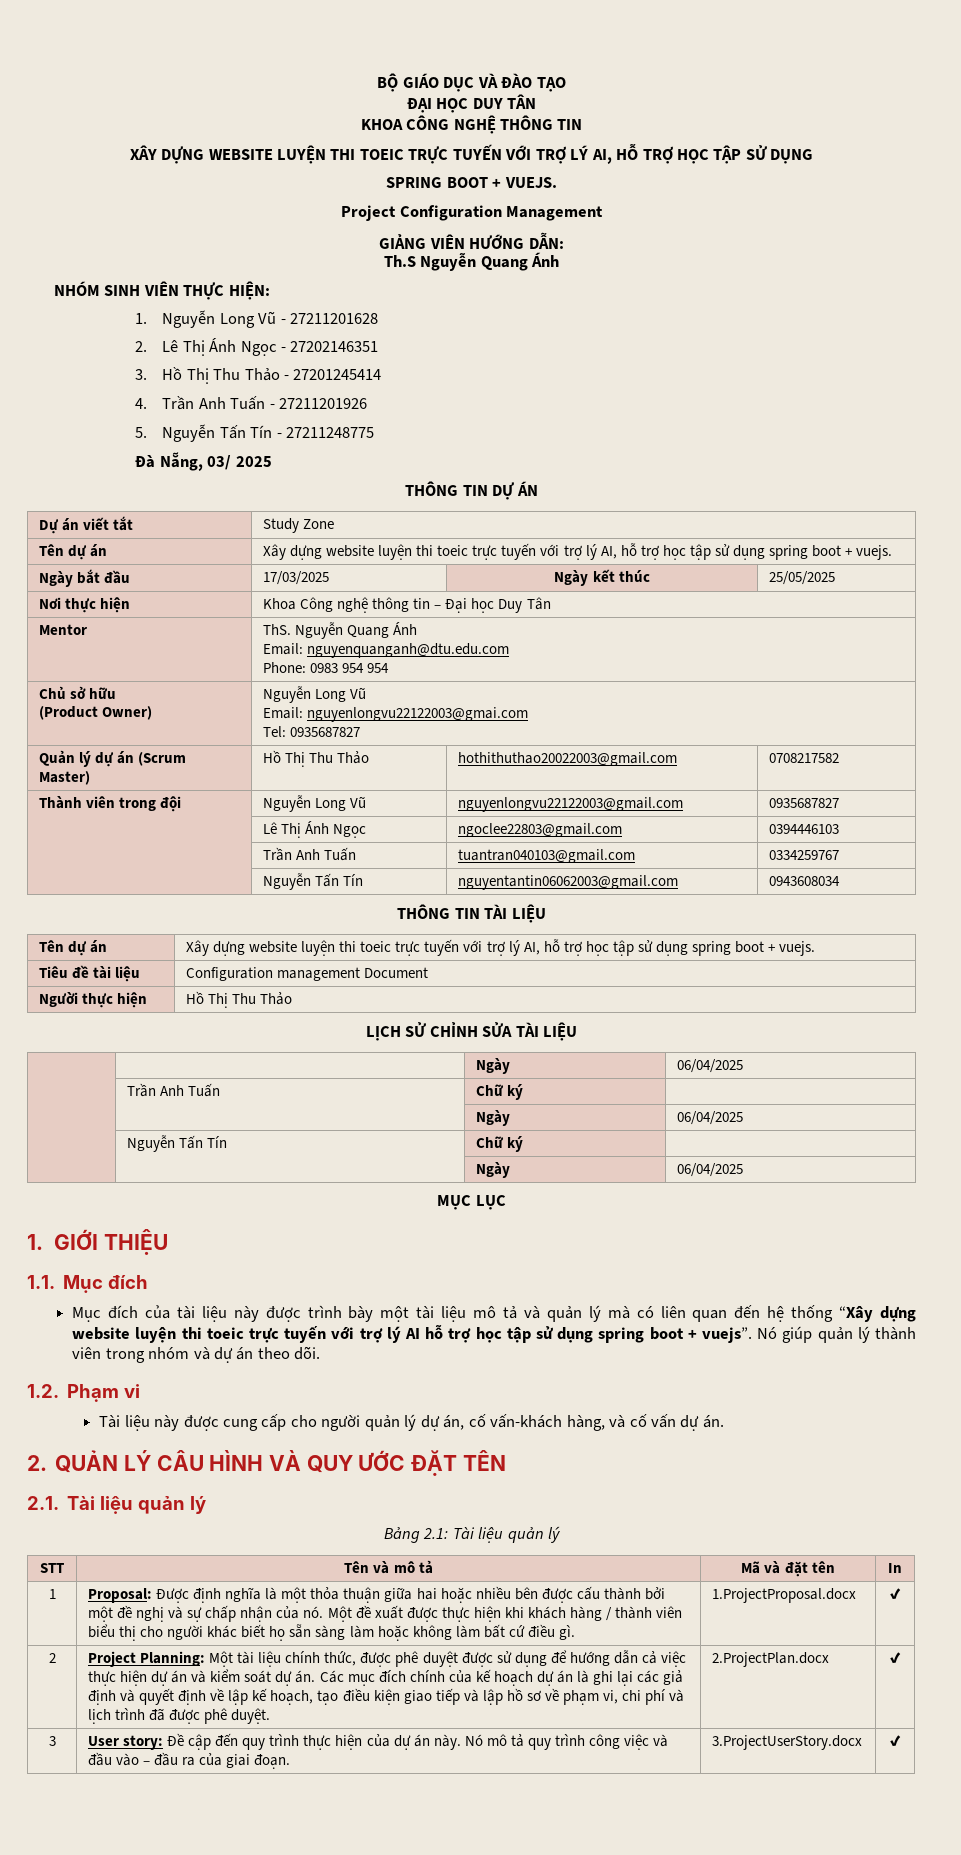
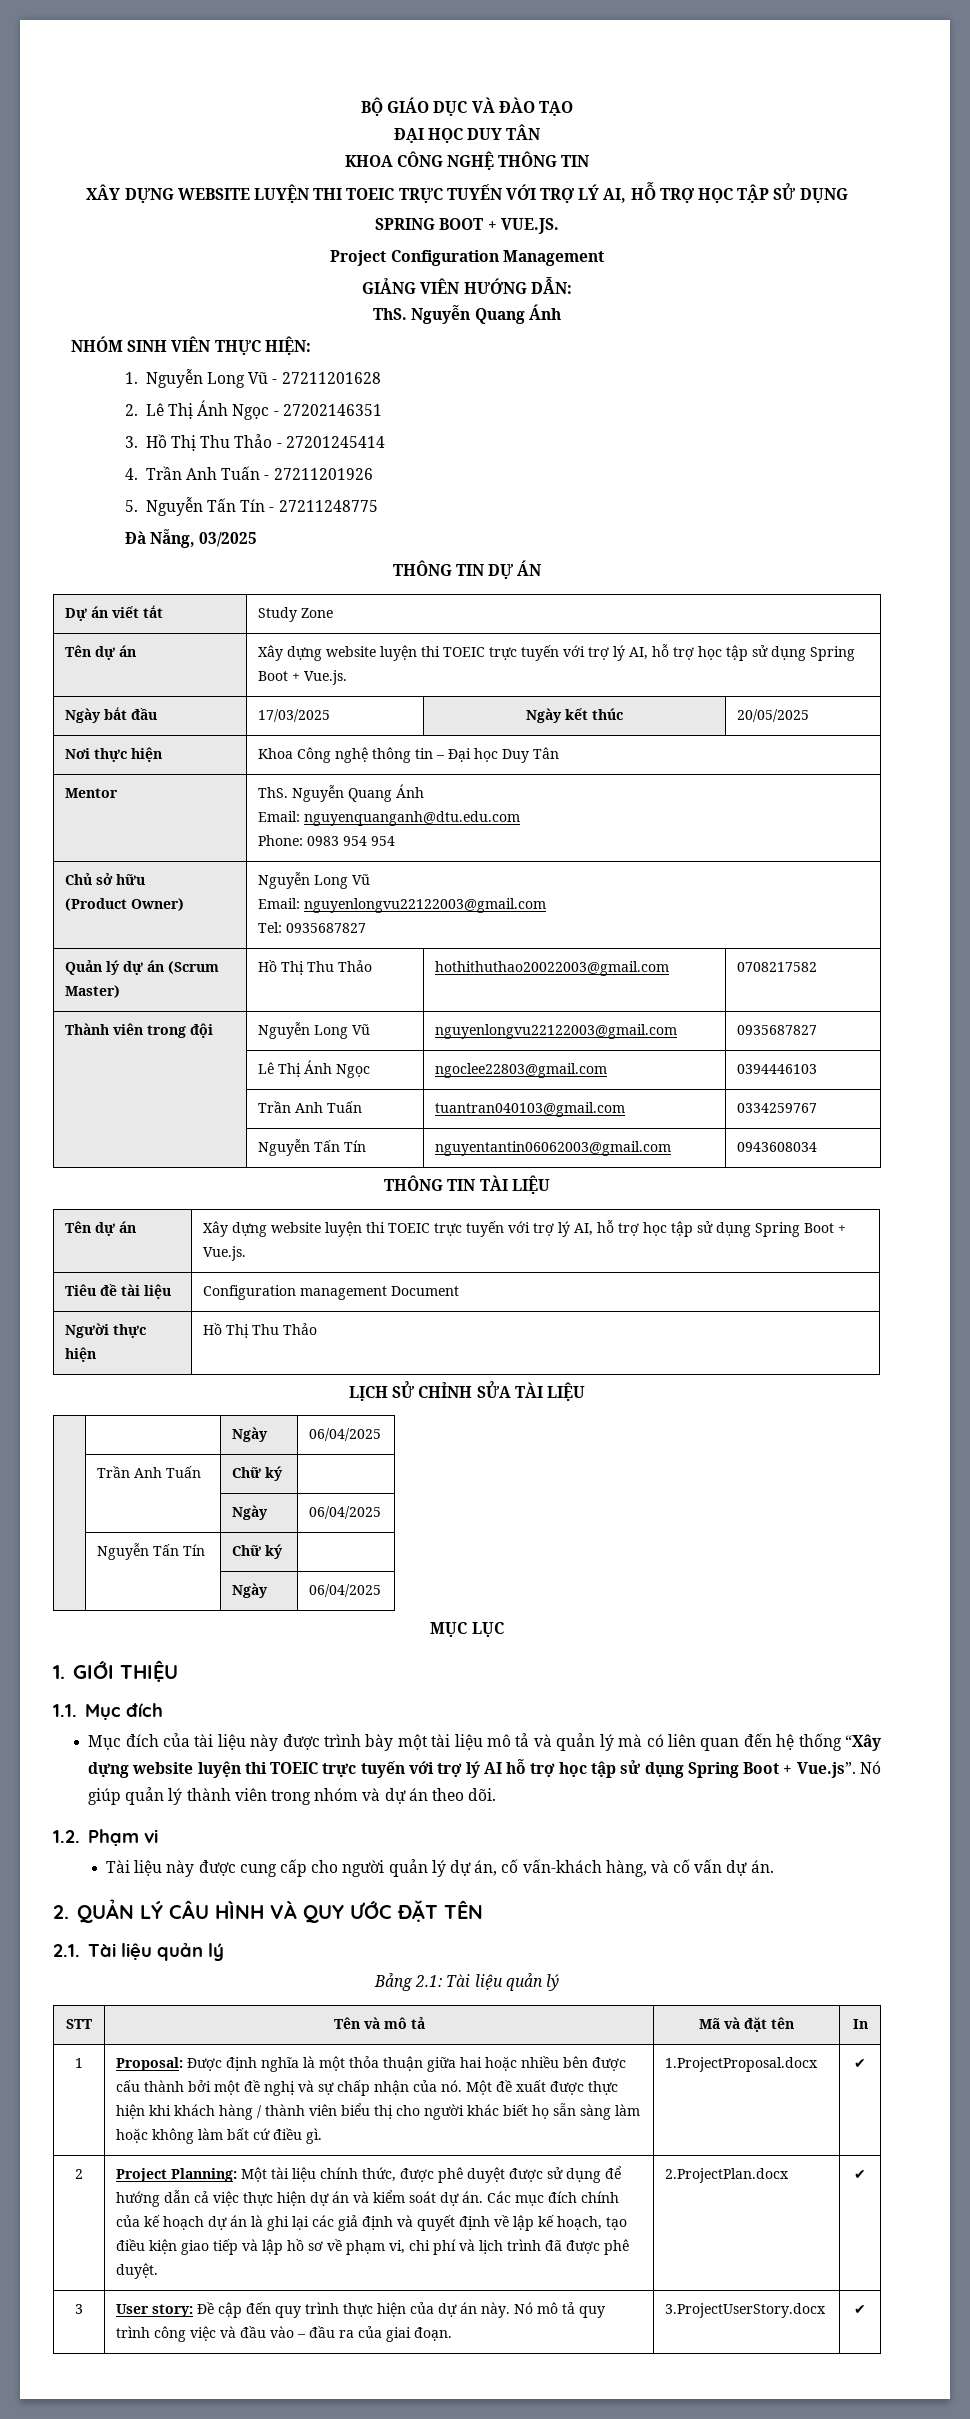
[504,177,557,188] VUEJS. -> [500,218,559,234] VUE.JS.
[383,255,416,267] Th.S -> [373,308,408,320] ThS.
[207,455,272,470] 03/ 2025 -> [199,532,258,547] 03/2025
[437,545,469,556] toeic -> [443,647,486,657] TOEIC
[768,545,893,560] spring boot + vuejs. -> [810,646,856,661] [258,670,348,685] Spring Boot + Vue.js.
[769,571,836,585] 25/05/2025 -> [737,709,810,722] 20/05/2025
[307,707,529,722] nguyenlongvu22122003@gmai.com -> [304,898,547,913] nguyenlongvu22122003@gmail.com
[360,941,392,952] toeic -> [388,1223,431,1233] TOEIC
[691,941,816,956] spring boot + vuejs. -> [755,1222,847,1237] [203,1246,247,1261] Spring Boot + Vue.js.
[206,1327,244,1339] toeic -> [270,1762,319,1774] TOEIC
[598,1327,752,1343] spring boot + vuejs”. -> [687,1762,856,1778] Spring Boot + Vue.js”.

